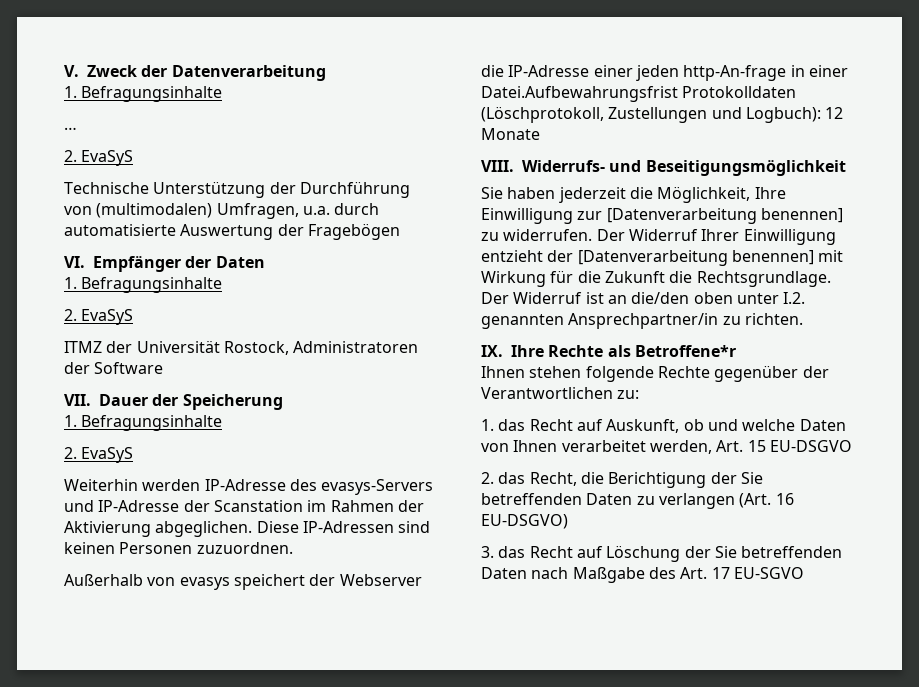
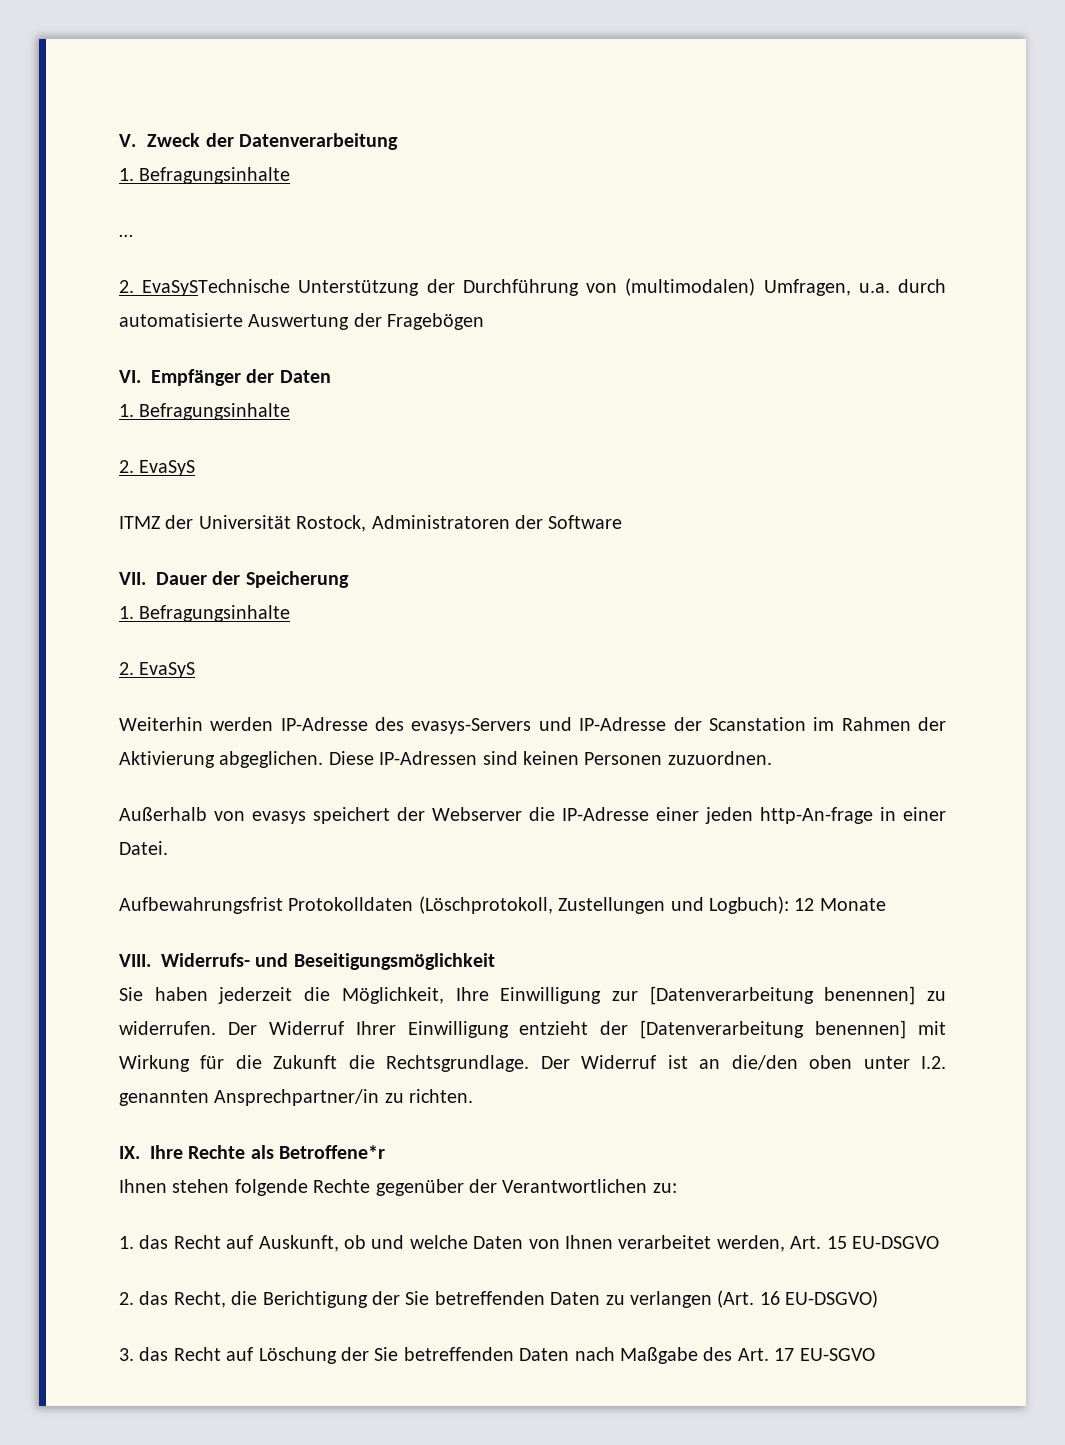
[81,150,134,166] [64,182,149,194] EvaSyS // Technische -> [142,279,291,296] EvaSySTechnische
[481,86,678,102] Datei.Aufbewahrungsfrist -> [119,841,168,855] [119,897,283,914] Datei. // Aufbewahrungsfrist

